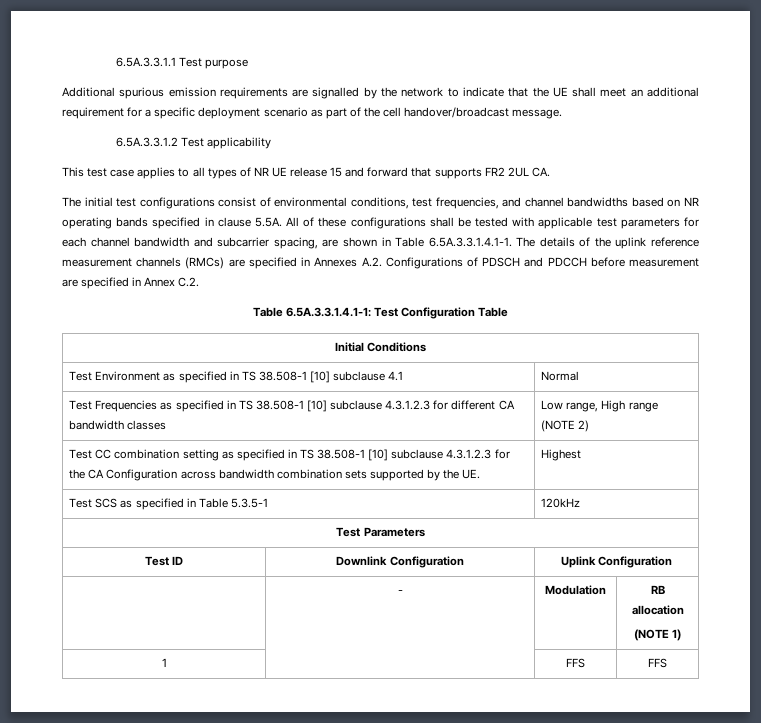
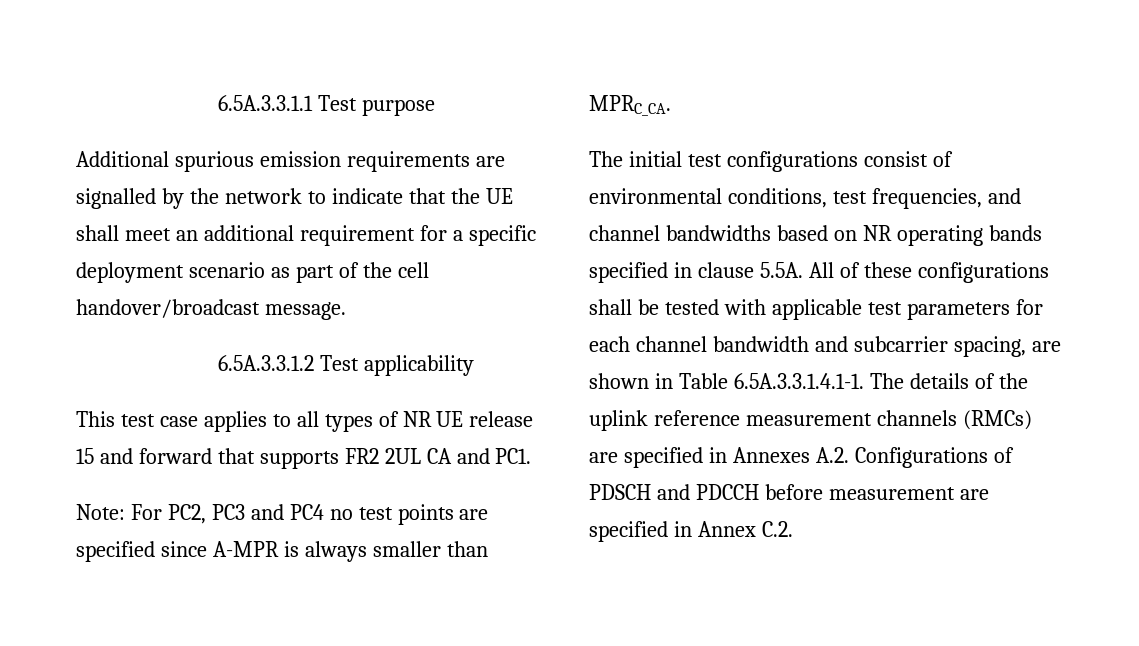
[531,167,550,177] CA. -> [426,448,532,464] [76,504,489,525] [76,541,488,562] [589,95,671,116] CA and PC1. // Note: For PC2, PC3 and PC4 no test points are specified since A-MPR is always smaller than MPRC_CA.
[252,307,509,319] [334,342,427,352] [69,371,404,383] [541,371,580,381] [69,400,515,412] [69,420,167,430] [541,400,658,412] [541,420,590,432] [69,449,510,461] [69,469,481,481] [541,449,582,461] [69,498,268,510] [541,498,581,508] [336,527,425,537] [144,556,184,566] [336,556,464,568] [560,556,673,568] [397,590,403,594] [545,585,606,595] [650,585,665,594] [631,605,684,615] [633,629,682,641] [161,658,167,667] [566,658,585,668] [648,658,667,668] // Table 6.5A.3.3.1.4.1-1: Test Configuration Table // Initial Conditions // Test Environment as specified in TS 38.508-1 [10] subclause 4.1 | Normal // Test Frequencies as specified in TS 38.508-1 [10] subclause 4.3.1.2.3 for different CA bandwidth classes | Low range, High range (NOTE 2) // Test CC combination setting as specified in TS 38.508-1 [10] subclause 4.3.1.2.3 for the CA Configuration across bandwidth combination sets supported by the UE. | Highest // Test SCS as specified in Table 5.3.5-1 | 120kHz // Test Parameters // Test ID | Downlink Configuration | Uplink Configuration // | - | Modulation | RB allocation // (NOTE 1) // 1 | | FFS | FFS -> (793, 529) none

